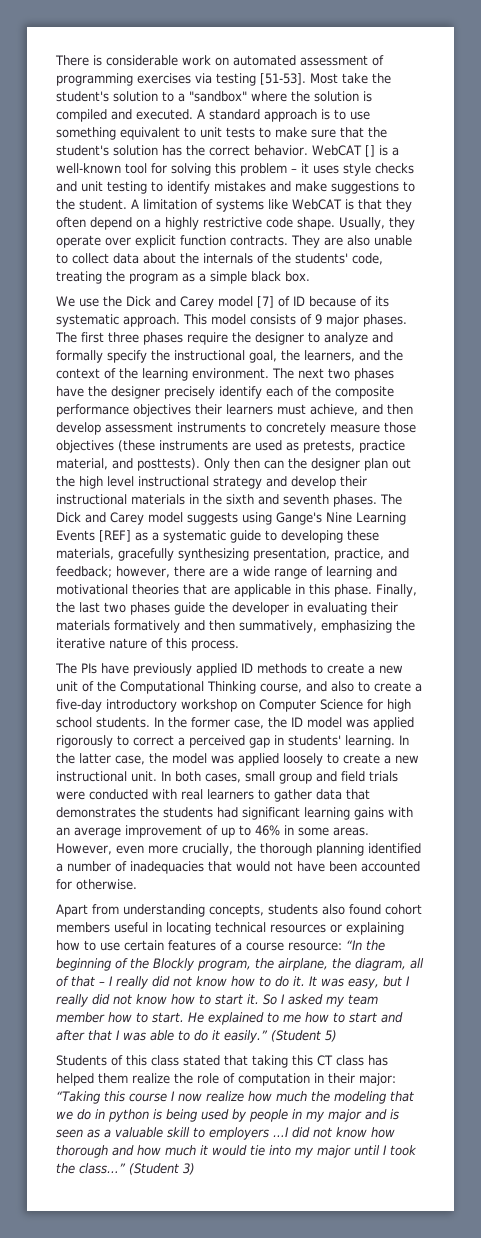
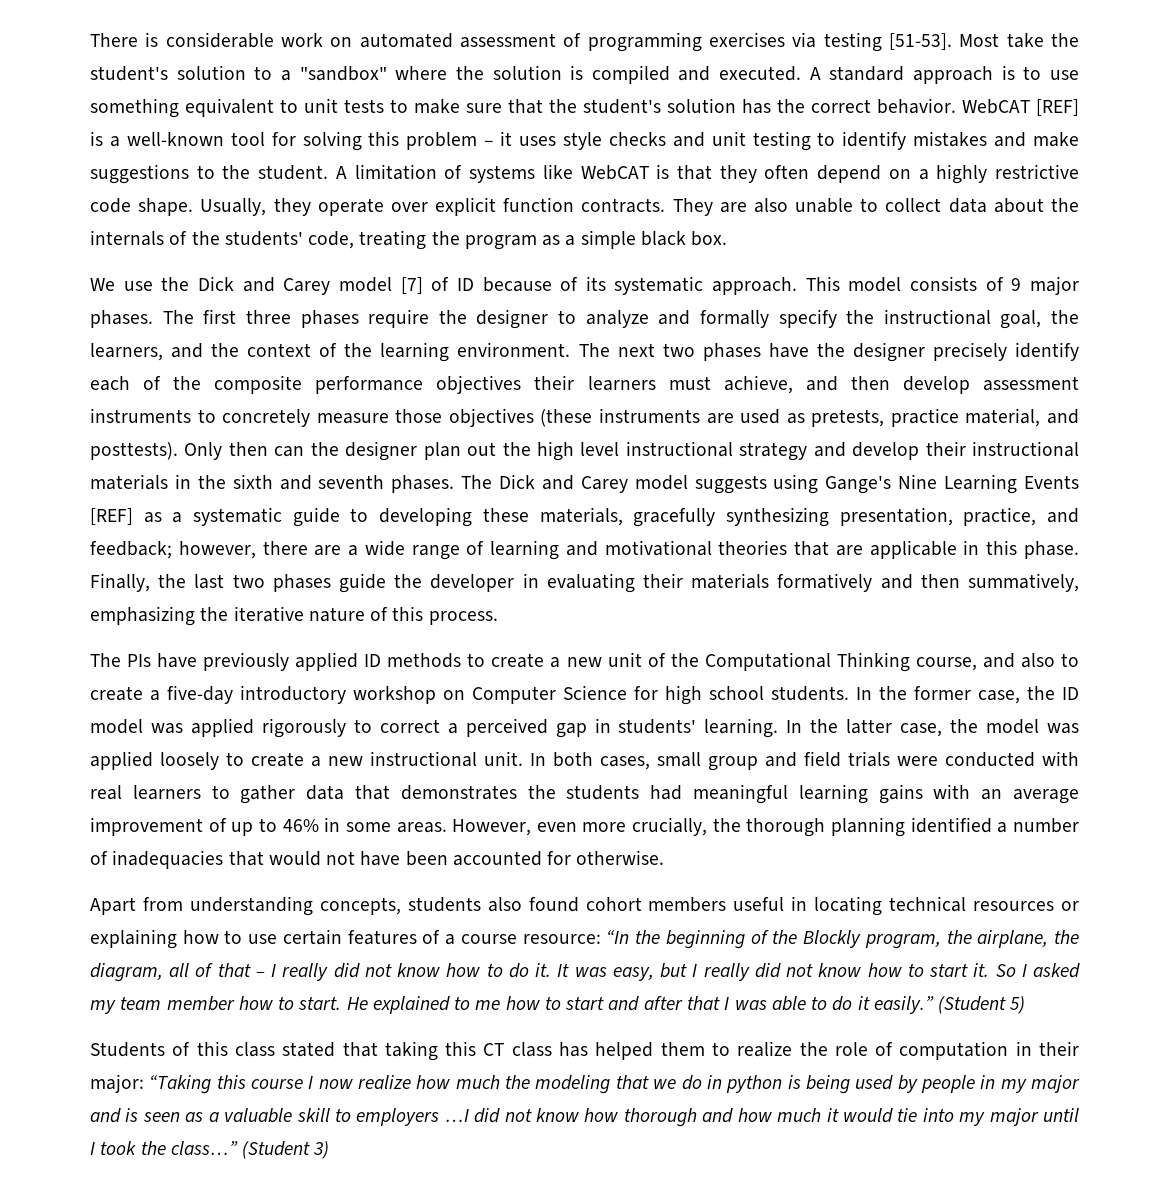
[364,145,375,157] [] -> [1036,99,1079,116] [REF]
[242,807,300,820] significant -> [693,784,788,804] meaningful
(128, 1078) none -> [711,1042,730,1056] to

